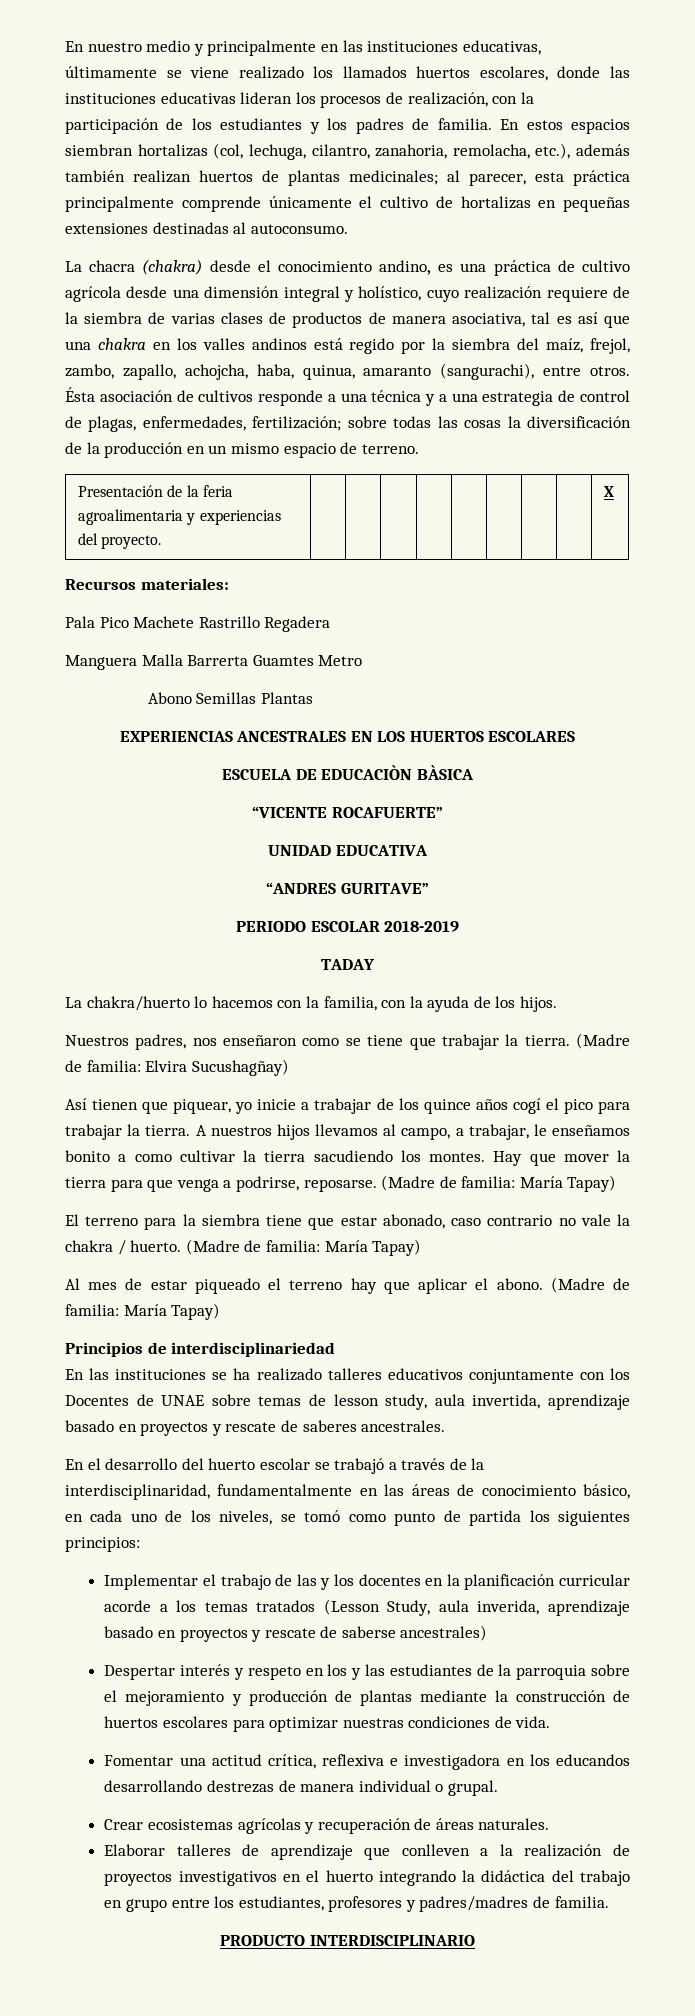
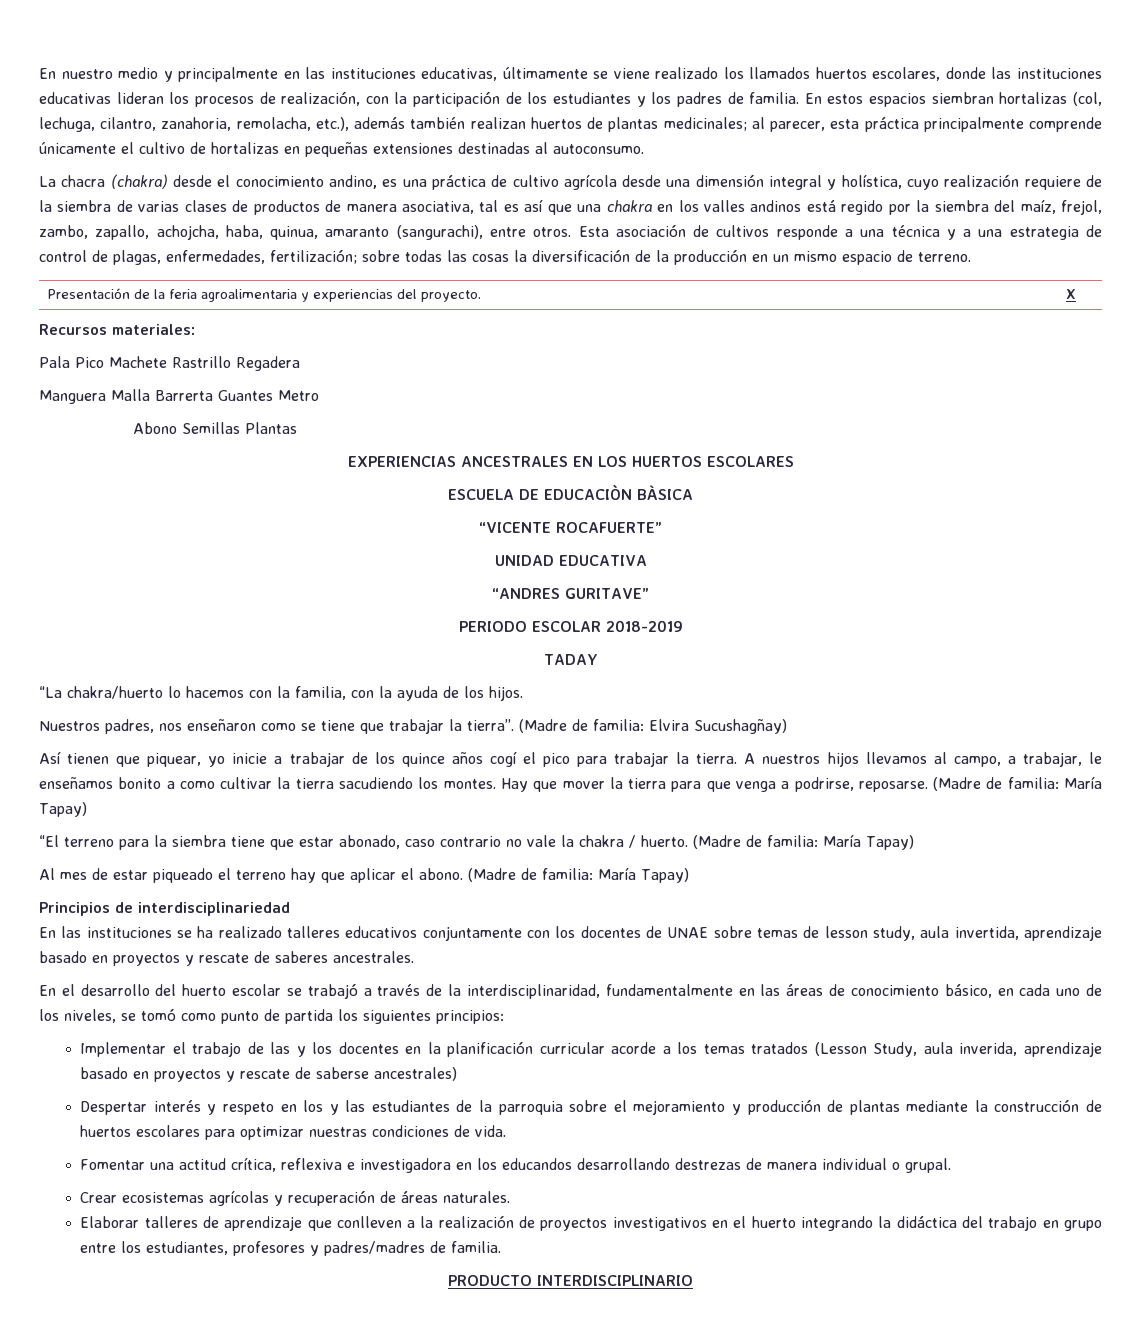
[358,286,422,301] holístico, -> [841,174,902,189] holística,
[65,387,95,402] Ésta -> [578,226,609,237] Esta
[252,655,314,666] Guamtes -> [218,390,273,401] Guantes
[65,997,82,1008] La -> [39,686,62,698] “La
[524,1035,570,1046] tierra. -> [467,719,514,731] tierra”.
[65,1214,79,1226] El -> [39,835,59,847] “El
[65,1395,129,1406] Docentes -> [580,926,641,938] docentes

